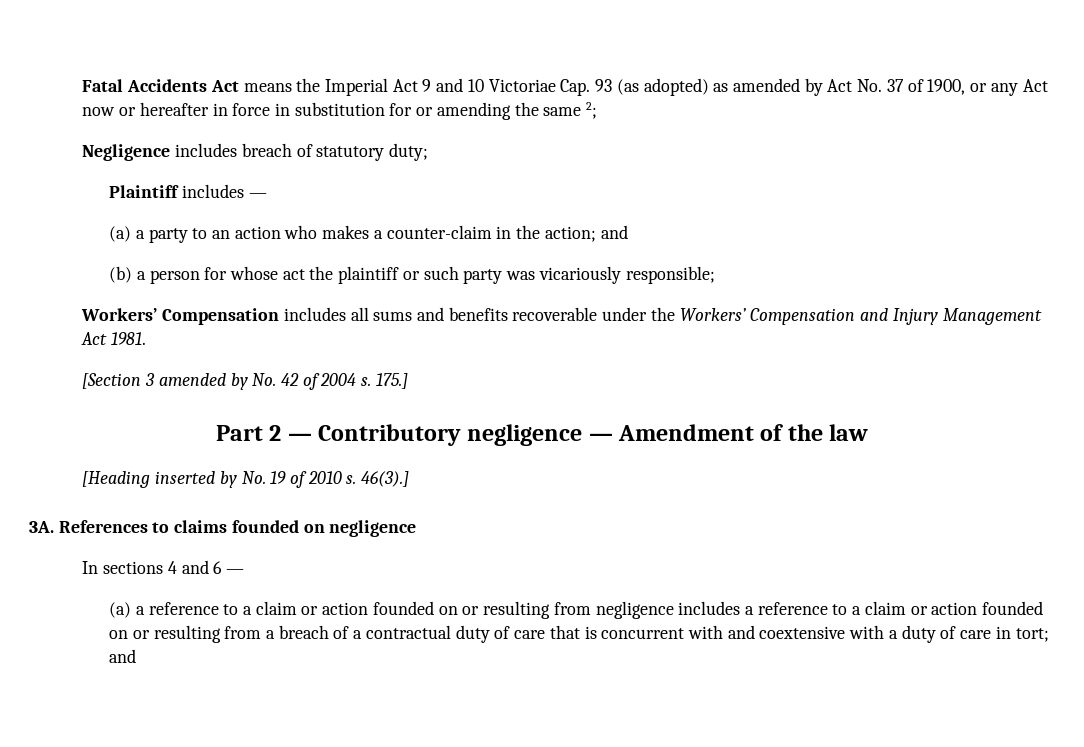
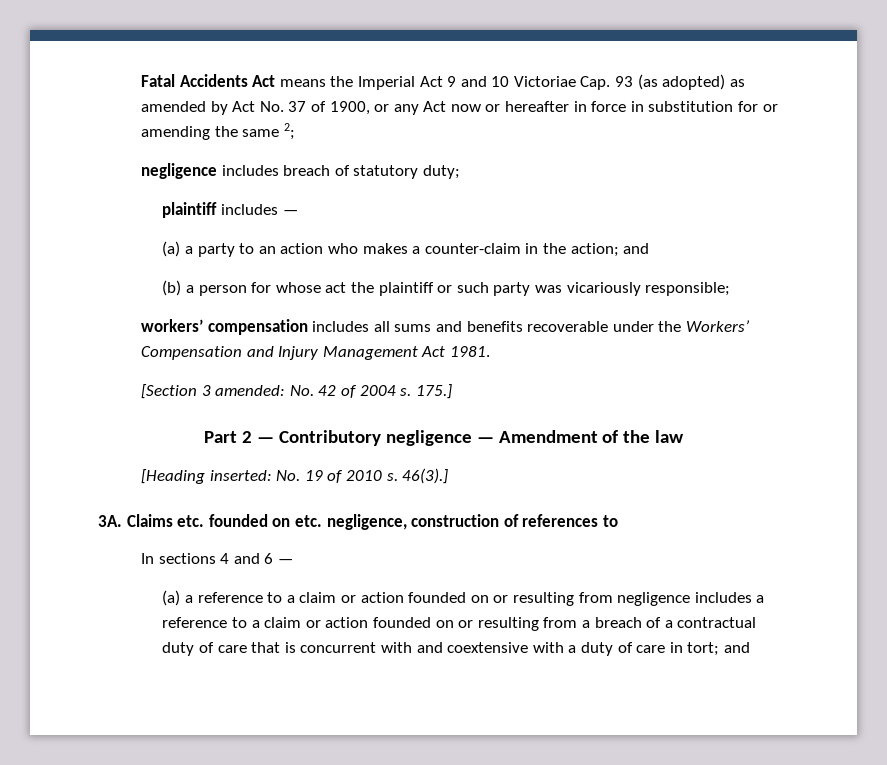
[82,144,171,161] Negligence -> [140,163,217,179] negligence
[109,185,180,198] Plaintiff -> [162,202,218,218] plaintiff
[81,308,280,325] Workers’ Compensation -> [140,319,308,335] workers’ compensation
[158,373,248,390] amended by -> [215,385,286,396] amended:
[155,471,237,488] inserted by -> [209,470,272,481] inserted:
[58,520,417,537] References to claims founded on negligence -> [126,514,618,530] Claims etc. founded on etc. negligence, construction of references to

